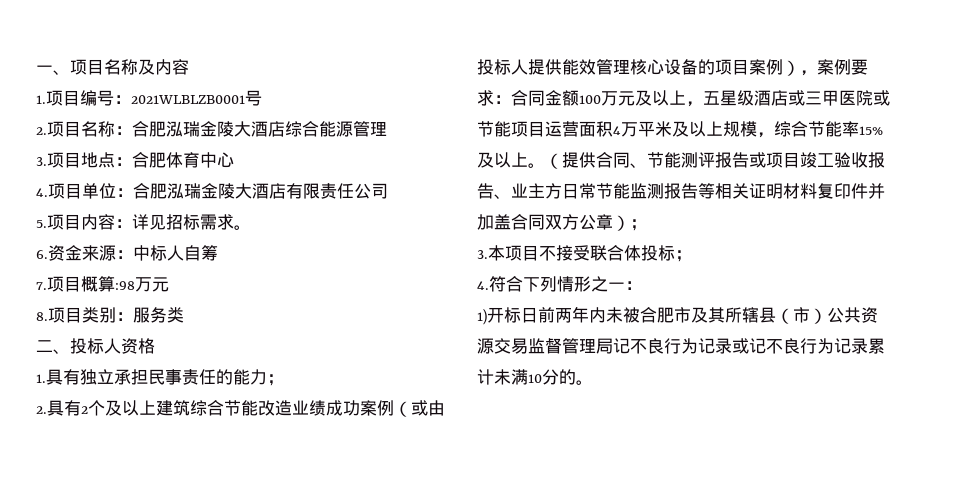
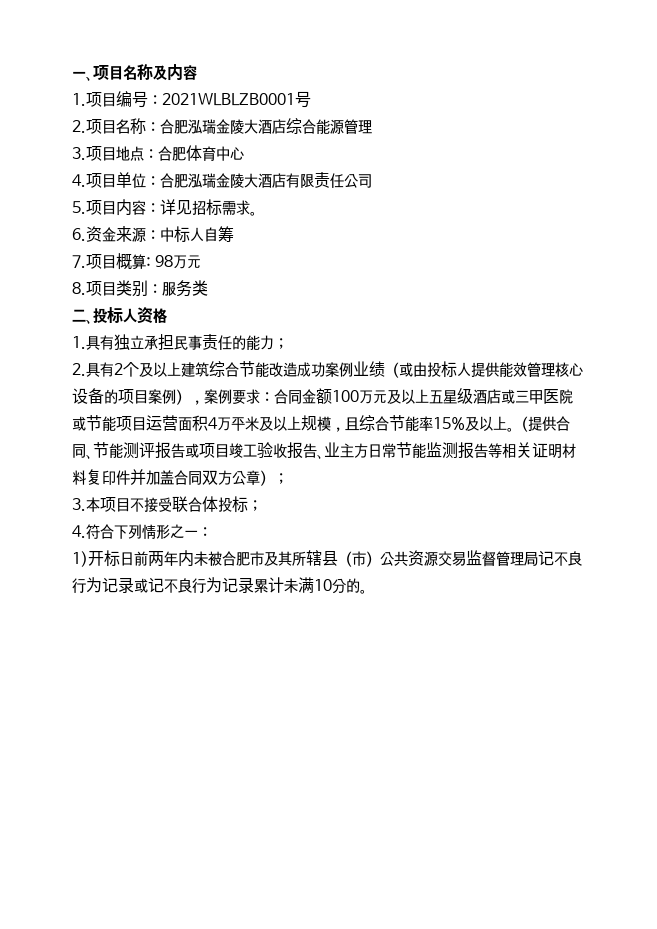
[115,281,135,290] :98 -> [146,255,174,267] : 98
[292,400,326,416] 业绩 -> (297, 369) none
(394, 408) none -> [353,361,385,377] 业绩
[686,101,703,107] ， -> (429, 396) none
(774, 135) none -> [345,417,359,431] 且

